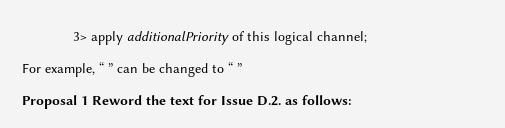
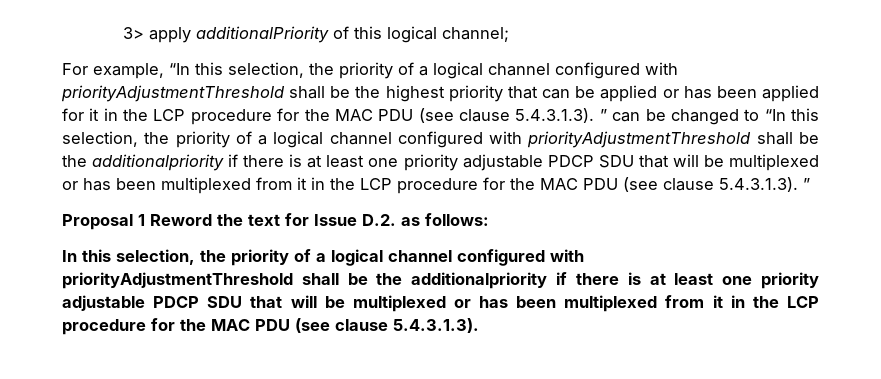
[99,62,104,73] “ -> [169,62,678,79] [61,85,820,102] [62,108,595,125] “In this selection, the priority of a logical channel configured with priorityAdjustmentThreshold shall be the highest priority that can be applied or has been applied for it in the LCP procedure for the MAC PDU (see clause 5.4.3.1.3).
[228,62,233,73] “ -> [764,108,819,121] [62,131,819,148] [62,154,820,171] [62,177,798,194] “In this selection, the priority of a logical channel configured with priorityAdjustmentThreshold shall be the additionalpriority if there is at least one priority adjustable PDCP SDU that will be multiplexed or has been multiplexed from it in the LCP procedure for the MAC PDU (see clause 5.4.3.1.3).
(352, 100) none -> [62,249,584,266] [62,272,820,289] [62,295,819,312] [62,318,479,335] // In this selection, the priority of a logical channel configured with priorityAdjustmentThreshold shall be the additionalpriority if there is at least one priority adjustable PDCP SDU that will be multiplexed or has been multiplexed from it in the LCP procedure for the MAC PDU (see clause 5.4.3.1.3).

